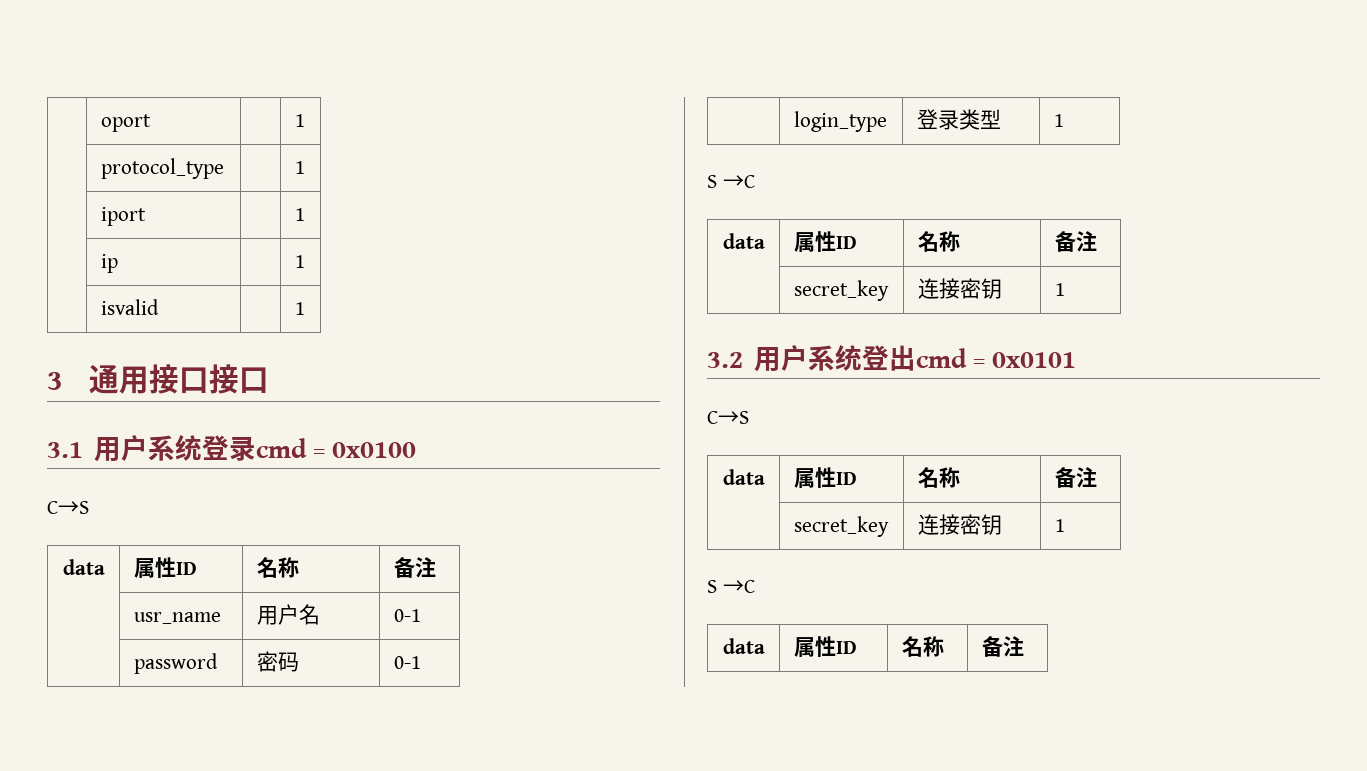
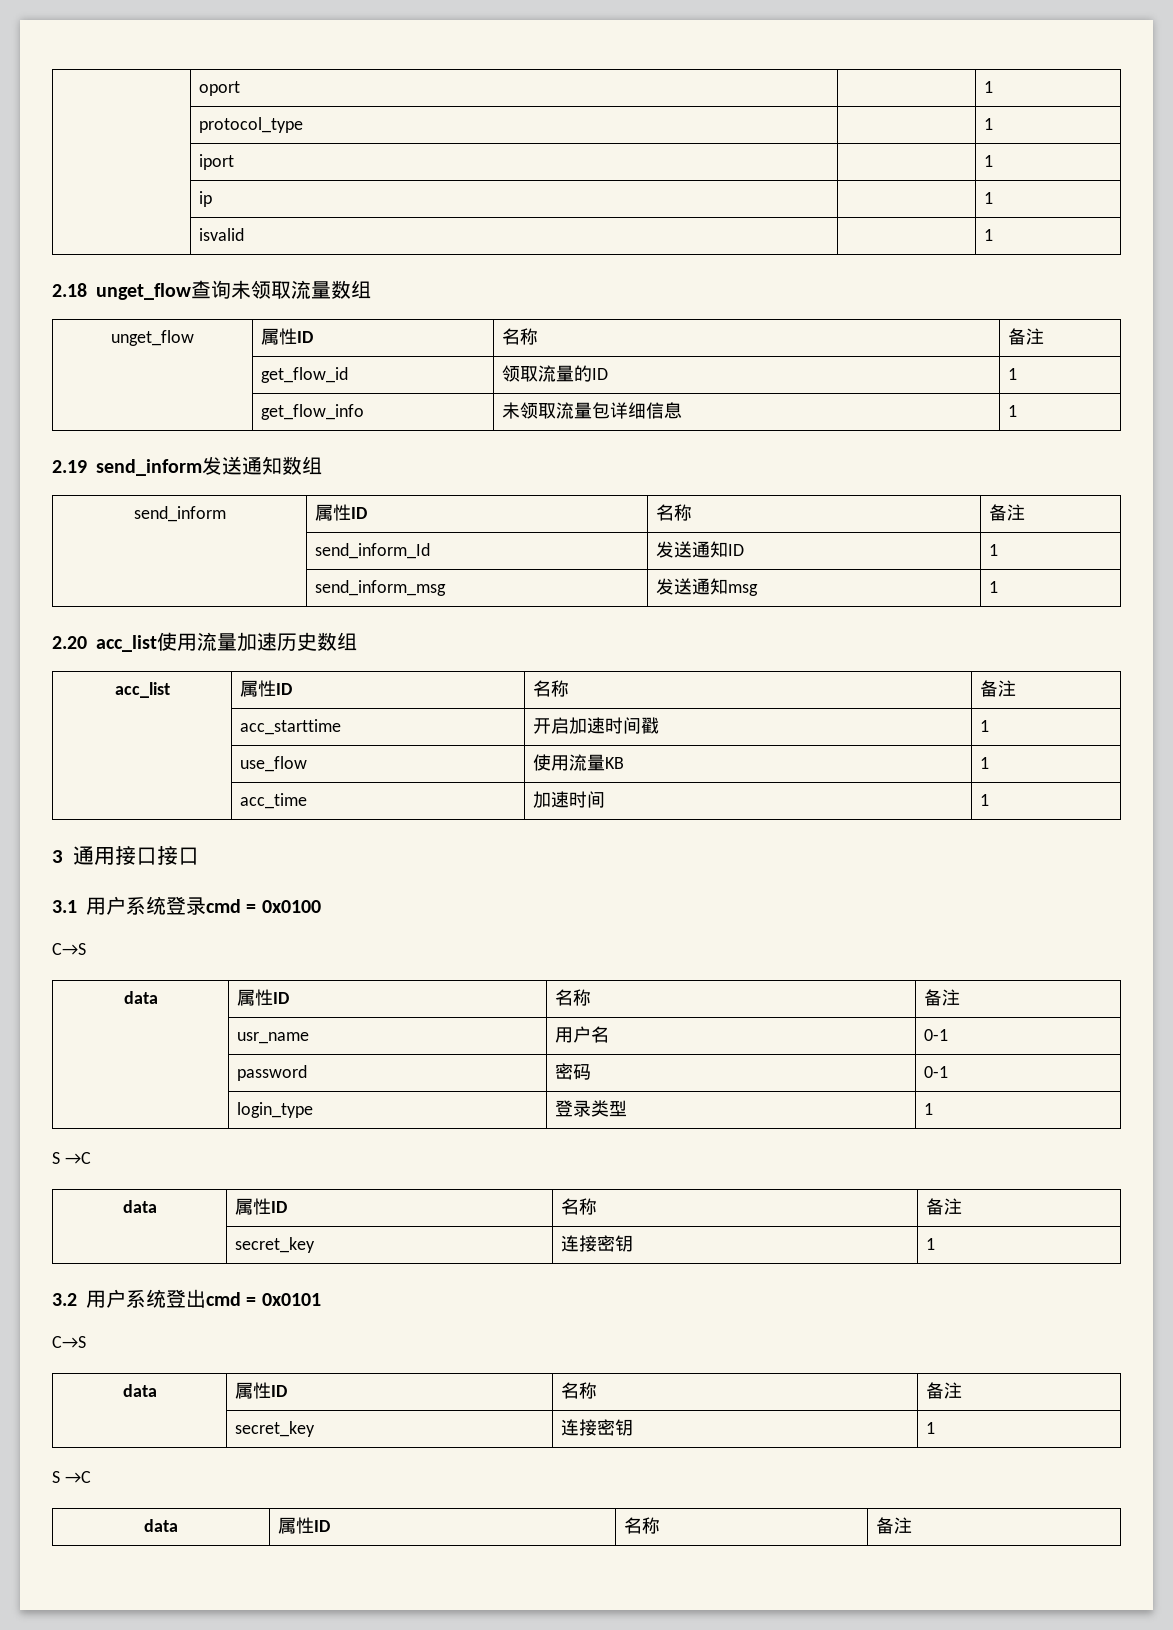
(305, 308) none -> [52,280,371,300] [111,330,194,346] [260,328,313,345] [501,328,538,345] [1007,328,1044,345] [260,367,348,383] [501,365,608,382] [1007,368,1017,380] [260,404,364,420] [501,402,682,419] [1007,405,1017,417] [52,456,322,476] [133,506,226,522] [314,504,367,521] [655,504,692,521] [988,504,1025,521] [314,543,430,559] [655,541,744,558] [988,544,998,556] [314,580,446,596] [655,578,758,596] [988,581,998,593] [52,632,357,652] [114,682,170,698] [239,680,292,697] [532,680,569,697] [979,680,1016,697] [239,719,341,735] [532,717,659,734] [979,720,989,732] [239,756,307,772] [532,754,624,771] [979,757,989,769] [239,793,307,809] [532,791,605,808] [979,794,989,806] // 2.18 unget_flow查询未领取流量数组 // unget_flow | 属性ID | 名称 | 备注 // | get_flow_id | 领取流量的ID | 1 // | get_flow_info | 未领取流量包详细信息 | 1 // 2.19 send_inform发送通知数组 // send_inform | 属性ID | 名称 | 备注 // | send_inform_Id | 发送通知ID | 1 // | send_inform_msg | 发送通知msg | 1 // 2.20 acc_list使用流量加速历史数组 // acc_list | 属性ID | 名称 | 备注 // | acc_starttime | 开启加速时间戳 | 1 // | use_flow | 使用流量KB | 1 // | acc_time | 加速时间 | 1

